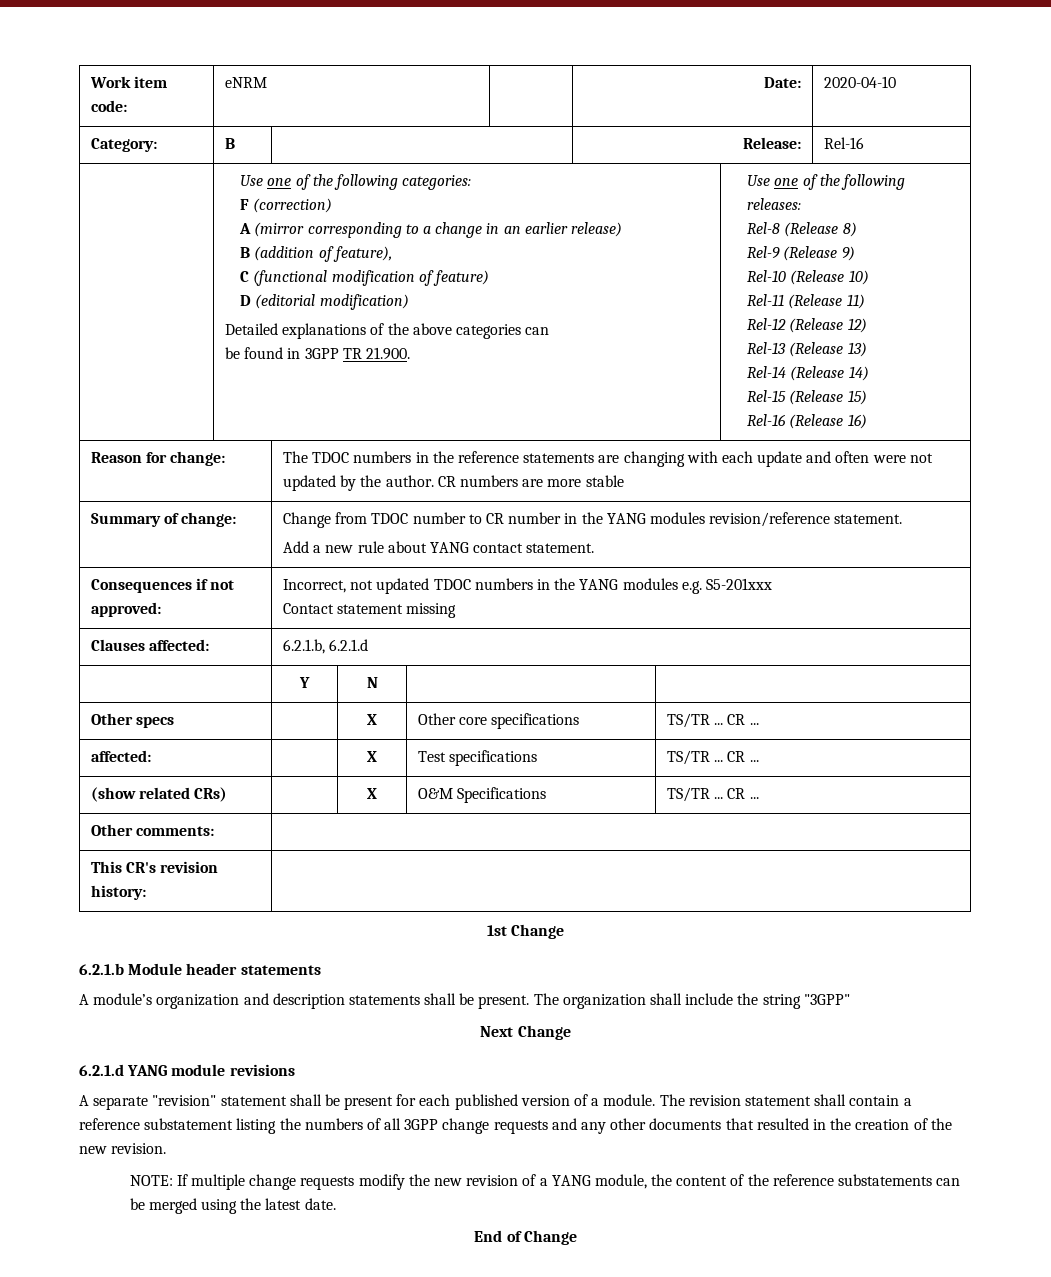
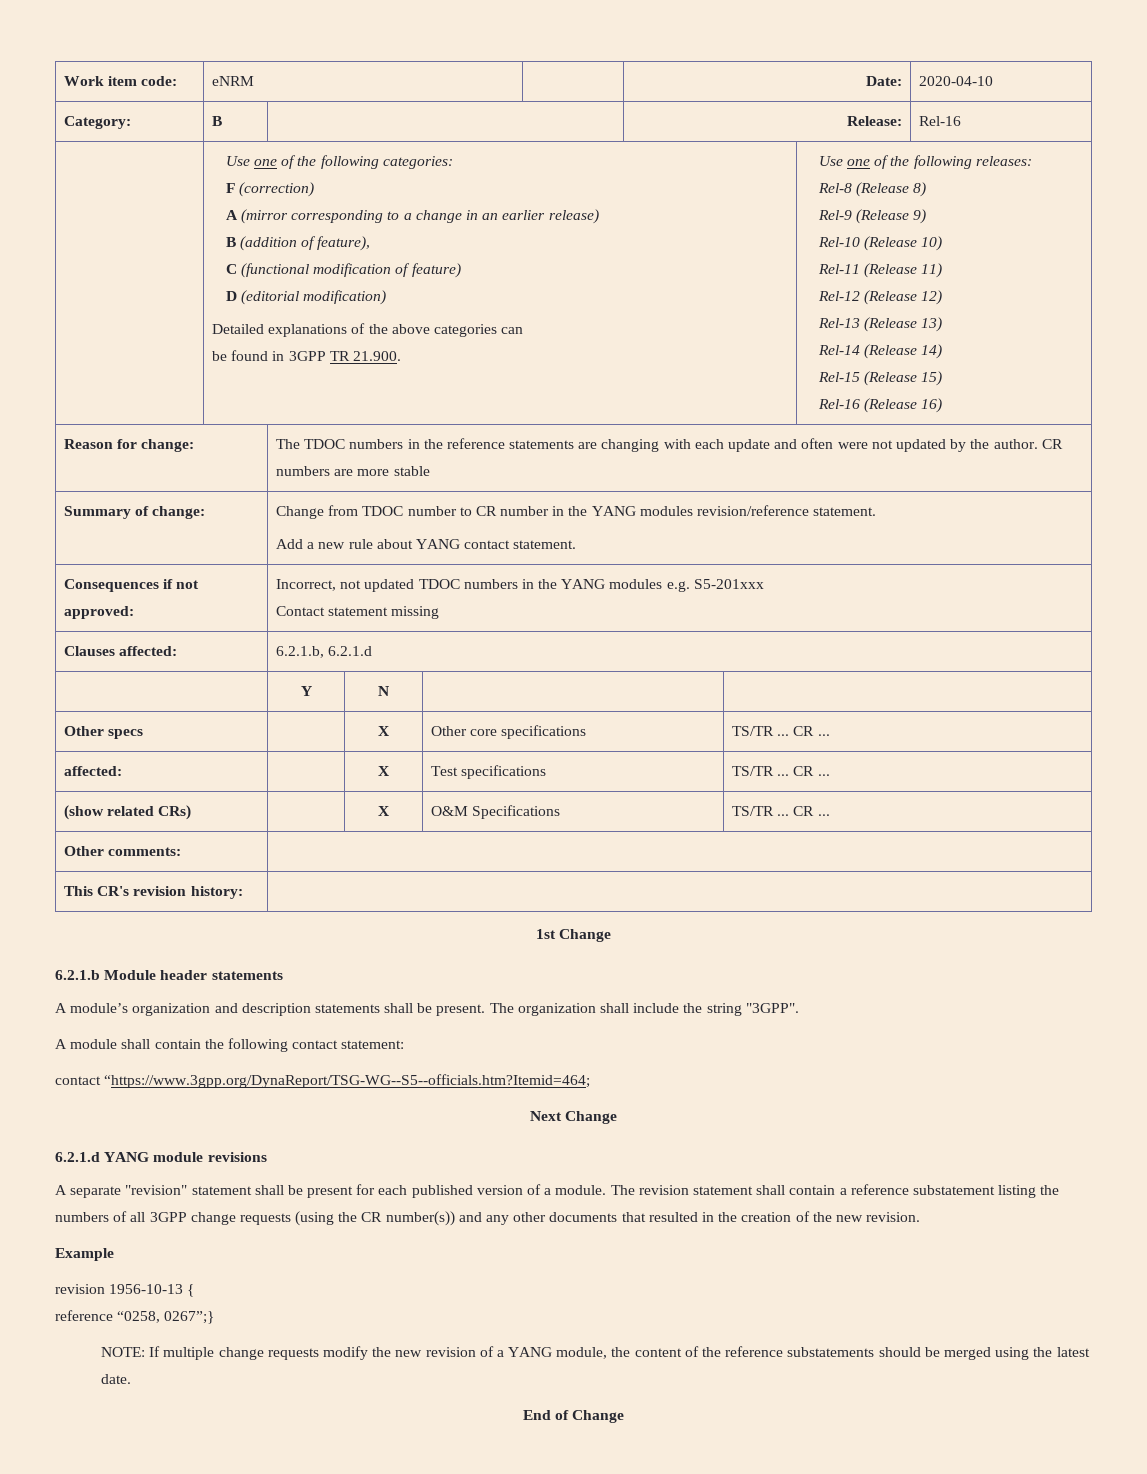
[803,994,850,1005] "3GPP" -> [745,1003,799,1013] [55,1038,405,1052] [55,1074,591,1088] "3GPP". // A module shall contain the following contact statement: // contact “https://www.3gpp.org/DynaReport/TSG-WG--S5--officials.htm?Itemid=464;
(548, 1127) none -> [295,1211,455,1226] (using the CR number(s))
(167, 1148) none -> [55,1248,114,1261] [55,1284,195,1297] [55,1310,215,1324] // Example // revision 1956-10-13 { // reference “0258, 0267”;}
[936,1178,961,1186] can -> [878,1347,921,1357] should

